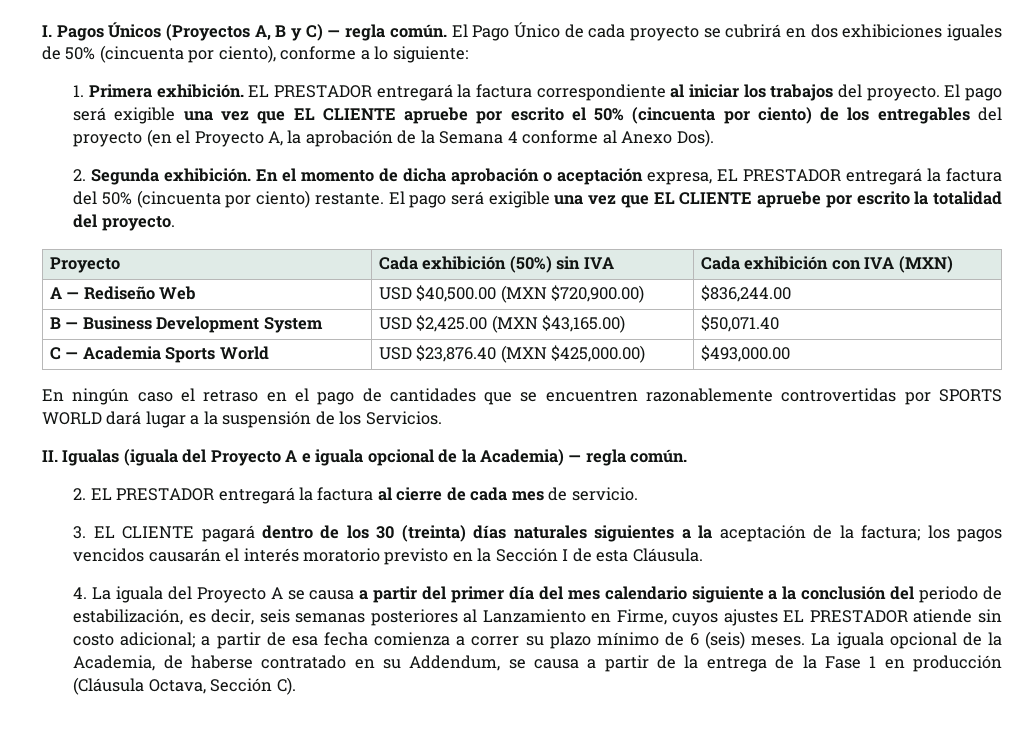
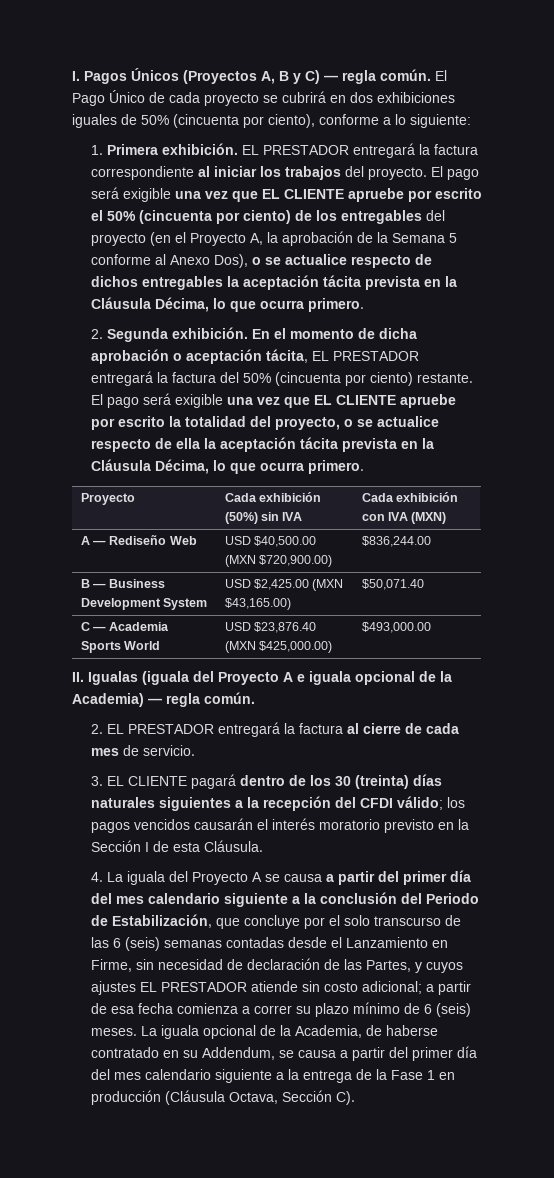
[507,131,518,143] 4 -> [448,233,457,243] 5
[676,129,714,147] Dos). -> [213,254,432,268] [90,275,457,290] [90,297,364,312] Dos), o se actualice respecto de dichos entregables la aceptación tácita prevista en la Cláusula Décima, lo que ocurra primero.
[647,172,713,185] expresa, -> [265,349,308,363] tácita,
[101,216,175,231] proyecto. -> [274,416,439,430] [90,437,434,452] [90,459,364,474] proyecto, o se actualice respecto de ella la aceptación tácita prevista en la Cláusula Décima, lo que ocurra primero.
[42,388,1002,405] [42,411,442,428] // En ningún caso el retraso en el pago de cantidades que se encuentren razonablemente controvertidas por SPORTS WORLD dará lugar a la suspensión de los Servicios. -> (431, 627) none
[719,525,921,542] aceptación de la factura; -> [262,796,443,811] recepción del CFDI válido;
[919,586,1003,603] [73,609,667,626] periodo de estabilización, es decir, seis semanas posteriores al Lanzamiento en Firme, -> [425,893,479,904] [90,914,461,929] [90,937,448,951] [90,958,422,973] Periodo de Estabilización, que concluye por el solo transcurso de las 6 (seis) semanas contadas desde el Lanzamiento en Firme, sin necesidad de declaración de las Partes, y
[657,655,677,669] de -> [388,1046,477,1061] [90,1069,284,1083] del primer día del mes calendario siguiente a

